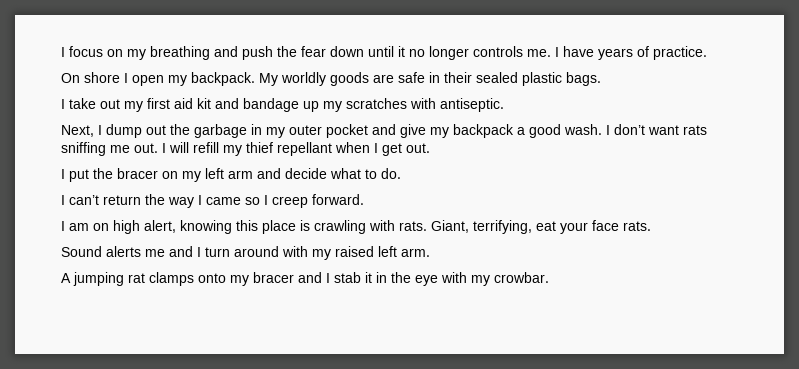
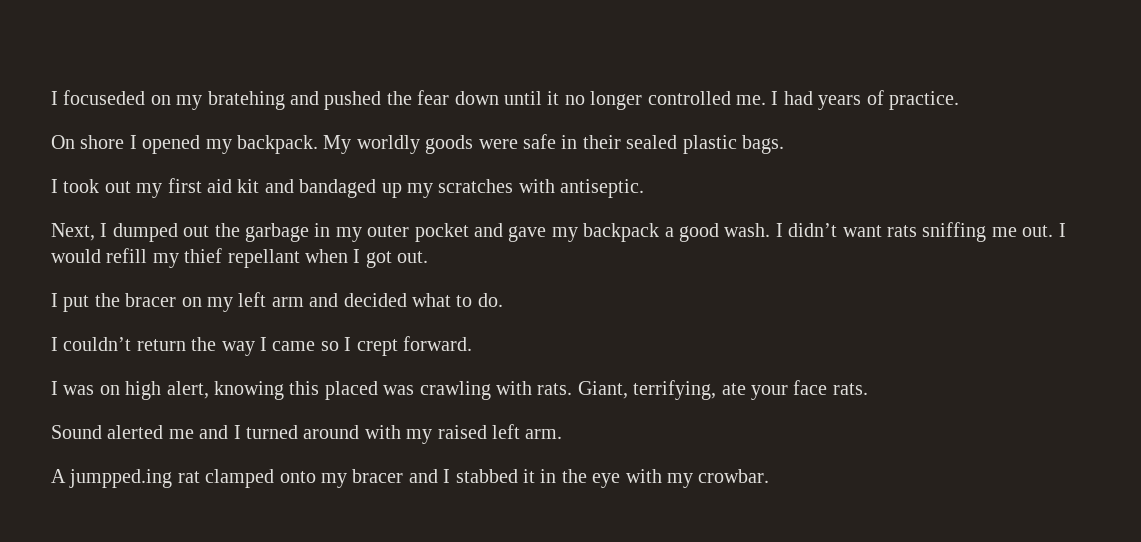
[61,46,273,60] I focus on my breathing and push -> [51,90,382,110] I focuseded on my bratehing and pushed
[473,46,523,57] controls -> [647,91,731,105] controlled
[563,46,594,57] have -> [783,91,813,105] had
[132,75,164,86] open -> [142,135,201,154] opened
[373,74,394,83] are -> [478,139,518,149] were
[69,98,96,109] take -> [63,179,100,193] took
[243,98,299,112] bandage -> [299,179,377,198] bandaged
[106,124,142,138] dump -> [112,223,178,242] dumped
[400,124,426,138] give -> [508,226,547,242] gave
[614,124,645,135] don’t -> [788,223,838,237] didn’t
[169,142,189,153] will -> [51,249,101,263] would
[382,143,402,156] get -> [365,251,392,268] got
[285,168,327,179] decide -> [343,293,407,307] decided
[69,195,99,205] can’t -> [63,337,132,351] couldn’t
[272,196,308,208] creep -> [356,339,398,356] crept
[69,223,89,231] am -> [63,385,95,395] was
[262,220,310,234] place is -> [324,381,415,400] placed was
[536,221,556,231] eat -> [721,383,746,395] ate
[106,246,141,257] alerts -> [107,425,164,439] alerted
[205,247,230,257] turn -> [246,425,298,439] turned
[73,272,194,286] jumping rat clamps -> [69,469,275,488] jumpped.ing rat clamped
[334,272,361,283] stab -> [455,469,518,483] stabbed

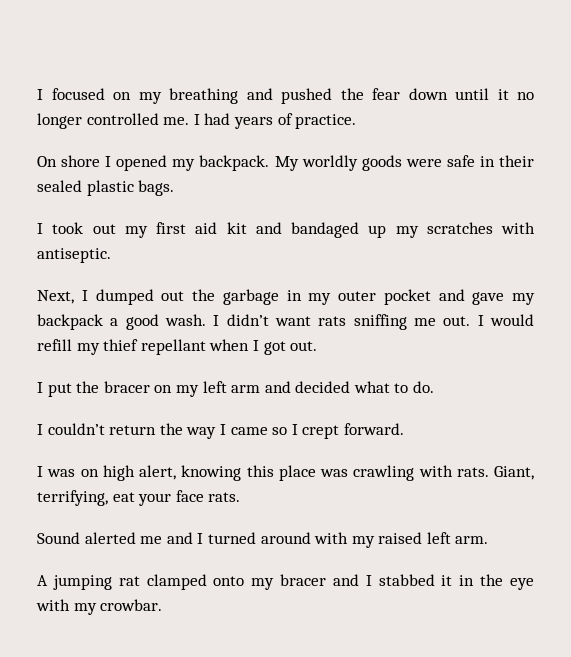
[51,90,285,110] I focuseded on my bratehing -> [37,88,238,104] I focused on my breathing
[324,381,378,400] placed -> [278,465,316,481] place
[721,383,746,395] ate -> [112,492,135,502] eat
[69,469,173,488] jumpped.ing -> [52,575,112,590] jumping

